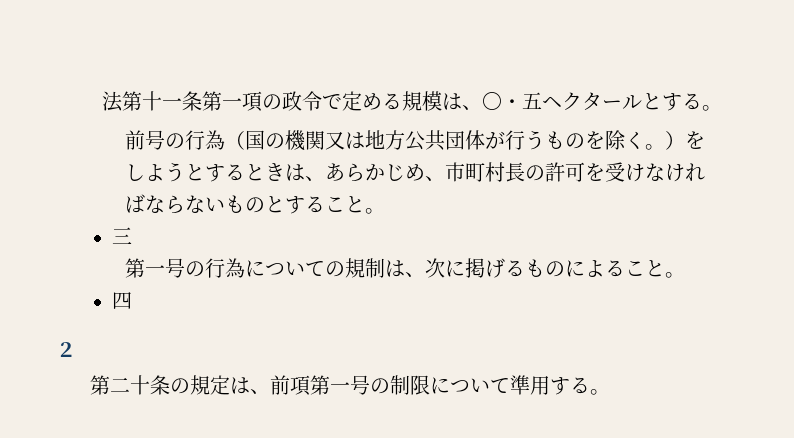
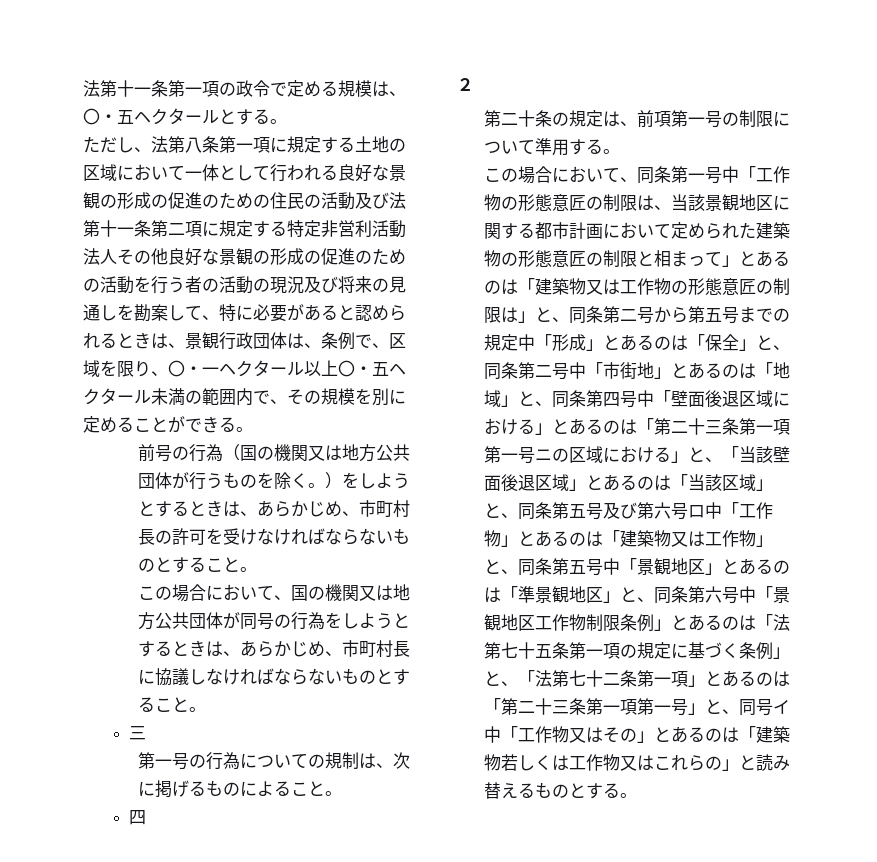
(722, 108) none -> [83,136,406,153] [83,164,406,182] [83,192,406,210] [83,220,406,238] [83,248,406,266] [83,276,406,294] [83,304,406,322] [83,332,406,350] [83,360,406,377] [83,388,406,406] [83,416,253,433] // ただし、法第八条第一項に規定する土地の区域において一体として行われる良好な景観の形成の促進のための住民の活動及び法第十一条第二項に規定する特定非営利活動法人その他良好な景観の形成の促進のための活動を行う者の活動の現況及び将来の見通しを勘案して、特に必要があると認められるときは、景観行政団体は、条例で、区域を限り、〇・一ヘクタール以上〇・五ヘクタール未満の範囲内で、その規模を別に定めることができる。
(385, 211) none -> [137,584,410,602] [137,612,410,630] [137,640,410,657] [137,668,410,686] [137,697,206,712] // この場合において、国の機関又は地方公共団体が同号の行為をしようとするときは、あらかじめ、市町村長に協議しなければならないものとすること。
(611, 392) none -> [484,166,791,184] [484,194,791,211] [484,222,791,239] [484,250,791,267] [484,278,791,295] [484,306,791,324] [484,334,791,351] [484,362,791,380] [484,390,791,408] [484,418,791,435] [484,446,791,464] [484,474,774,491] [484,502,774,520] [484,530,774,547] [484,558,791,576] [484,586,791,604] [484,614,791,632] [484,642,791,660] [484,670,791,687] [484,698,791,716] [484,726,791,743] [484,754,791,771] [484,782,638,799] // この場合において、同条第一号中「工作物の形態意匠の制限は、当該景観地区に関する都市計画において定められた建築物の形態意匠の制限と相まって」とあるのは「建築物又は工作物の形態意匠の制限は」と、同条第二号から第五号までの規定中「形成」とあるのは「保全」と、同条第二号中「市街地」とあるのは「地域」と、同条第四号中「壁面後退区域における」とあるのは「第二十三条第一項第一号ニの区域における」と、「当該壁面後退区域」とあるのは「当該区域」と、同条第五号及び第六号ロ中「工作物」とあるのは「建築物又は工作物」と、同条第五号中「景観地区」とあるのは「準景観地区」と、同条第六号中「景観地区工作物制限条例」とあるのは「法第七十五条第一項の規定に基づく条例」と、「法第七十二条第一項」とあるのは「第二十三条第一項第一号」と、同号イ中「工作物又はその」とあるのは「建築物若しくは工作物又はこれらの」と読み替えるものとする。

